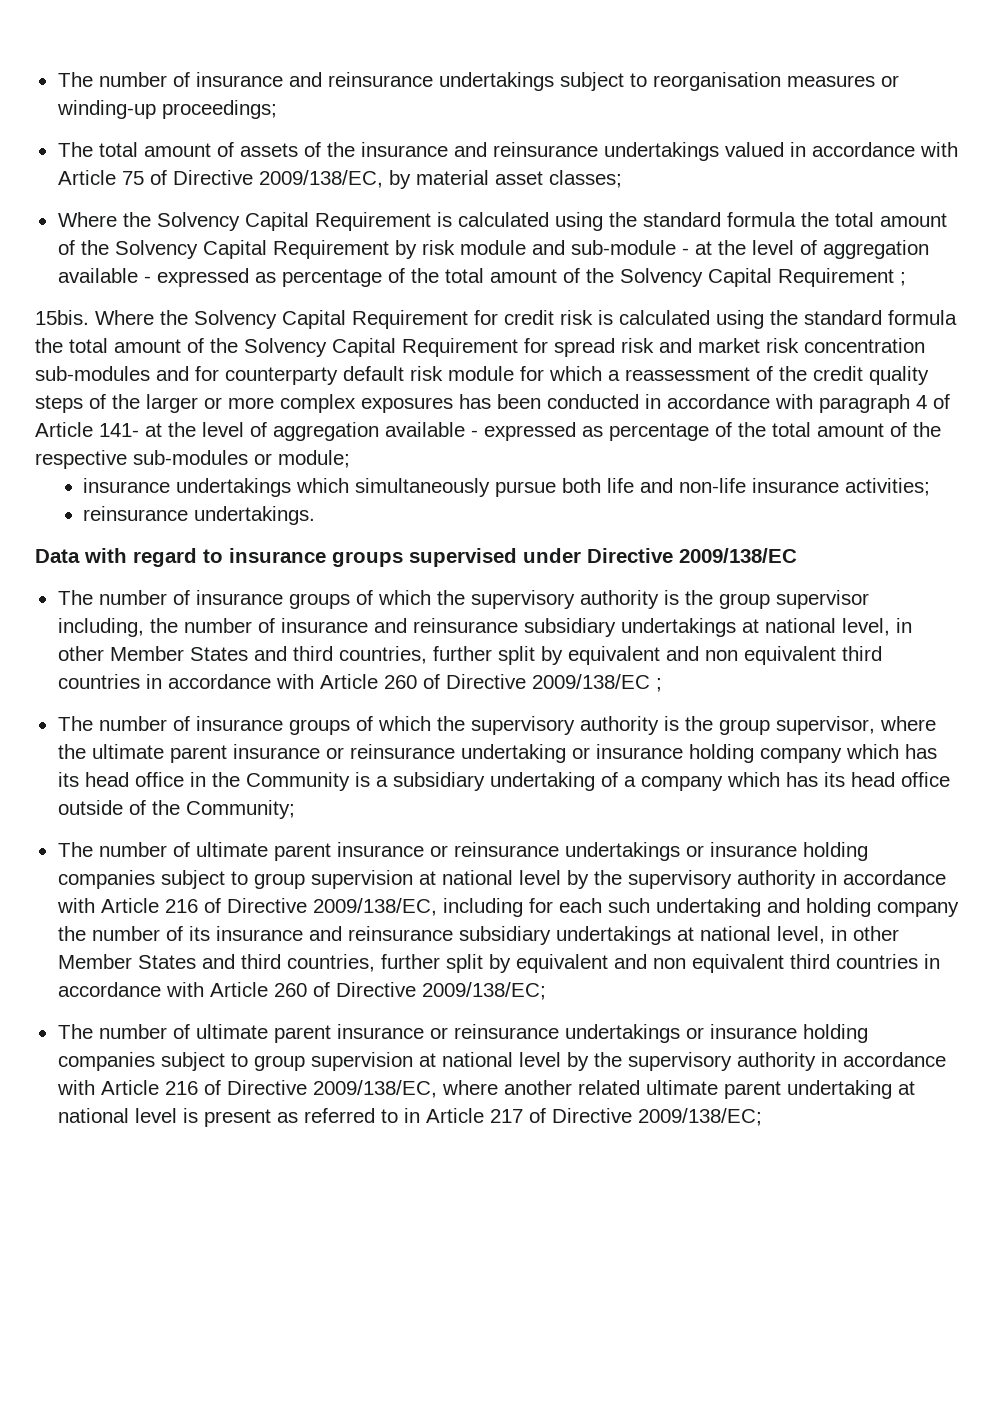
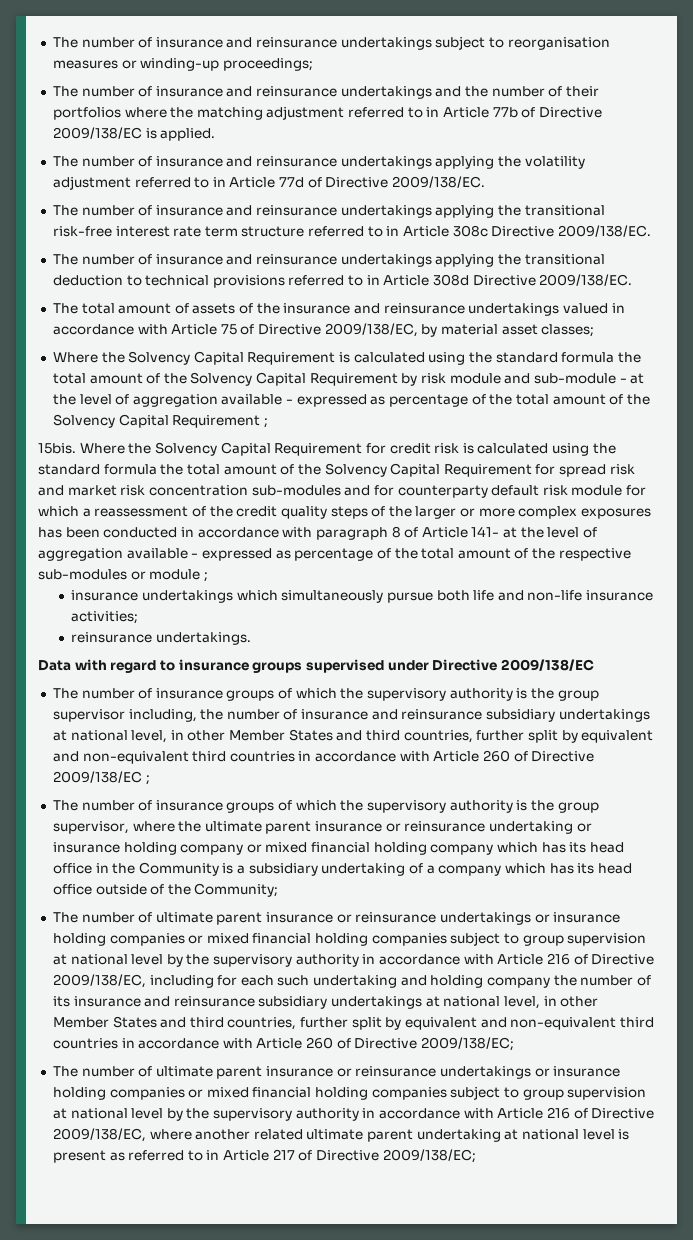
(277, 109) none -> [52,86,599,99] [52,106,602,120] [52,127,216,141] [52,156,585,169] [52,176,486,190] [52,205,605,218] [52,225,651,237] [52,254,605,267] [52,274,633,288] // The number of insurance and reinsurance undertakings and the number of their portfolios where the matching adjustment referred to in Article 77b of Directive 2009/138/EC is applied. // The number of insurance and reinsurance undertakings applying the volatility adjustment referred to in Article 77d of Directive 2009/138/EC. // The number of insurance and reinsurance undertakings applying the transitional risk-free interest rate term structure referred to in Article 308c Directive 2009/138/EC. // The number of insurance and reinsurance undertakings applying the transitional deduction to technical provisions referred to in Article 308d Directive 2009/138/EC.
[916,395,927,409] 4 -> [391,526,401,538] 8
[278,450,350,468] module; -> [149,569,208,582] module ;
[704,646,836,665] non equivalent -> [82,751,189,764] non-equivalent
(842, 755) none -> [246,842,494,855] or mixed financial holding company
(155, 879) none -> [188,933,447,946] or mixed financial holding companies
[652,954,784,973] non equivalent -> [510,1017,617,1030] non-equivalent
(155, 1061) none -> [188,1087,447,1100] or mixed financial holding companies

